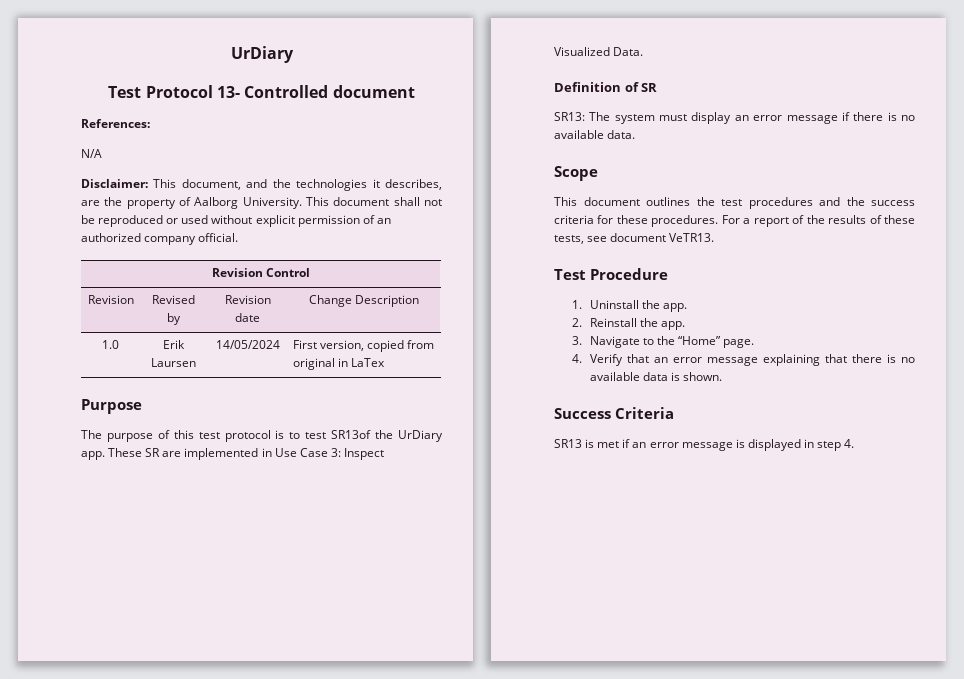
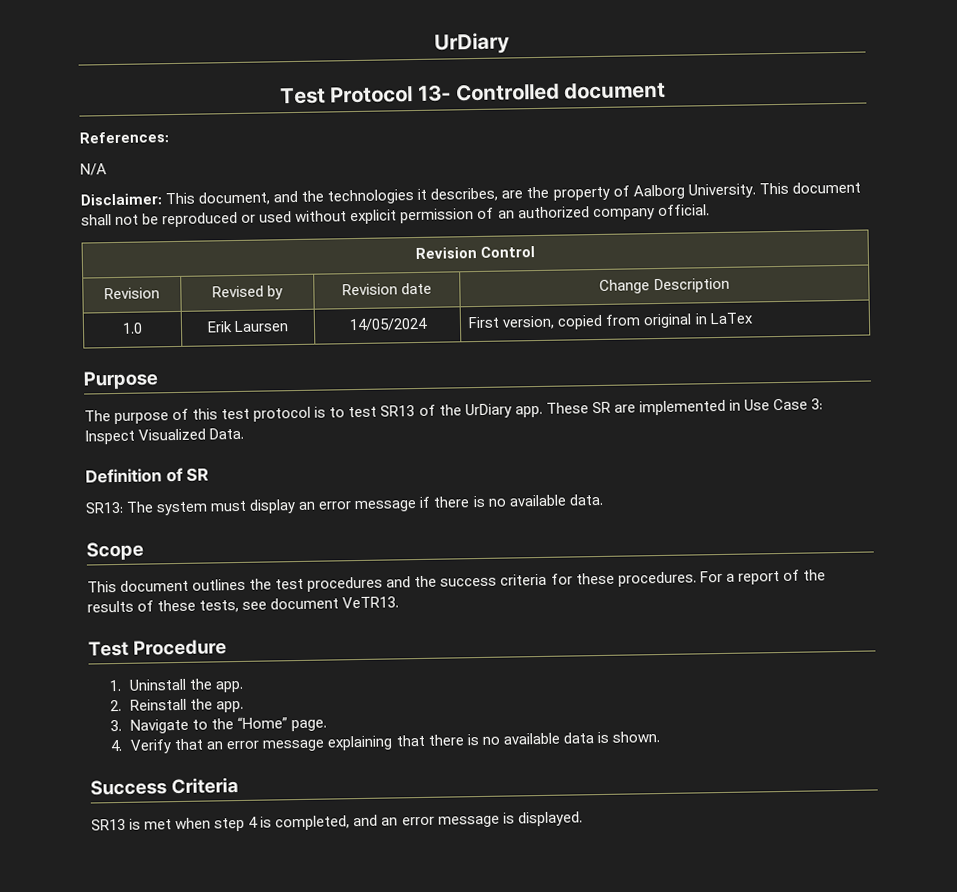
[331,430,372,439] SR13of -> [380,404,436,417] SR13 of
[622,439,855,451] if an error message is displayed in step 4. -> [175,811,583,832] when step 4 is completed, and an error message is displayed.

